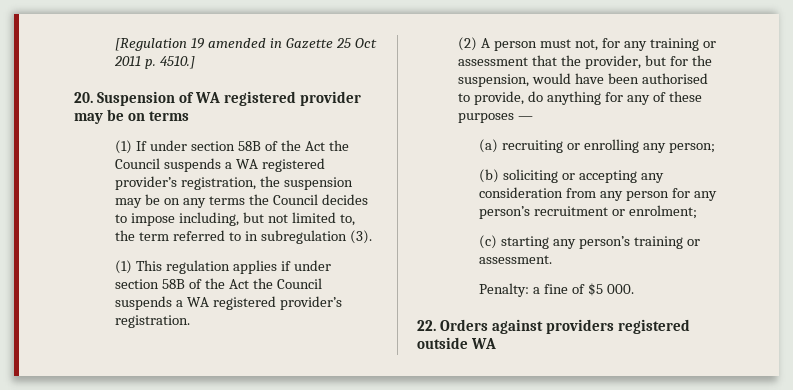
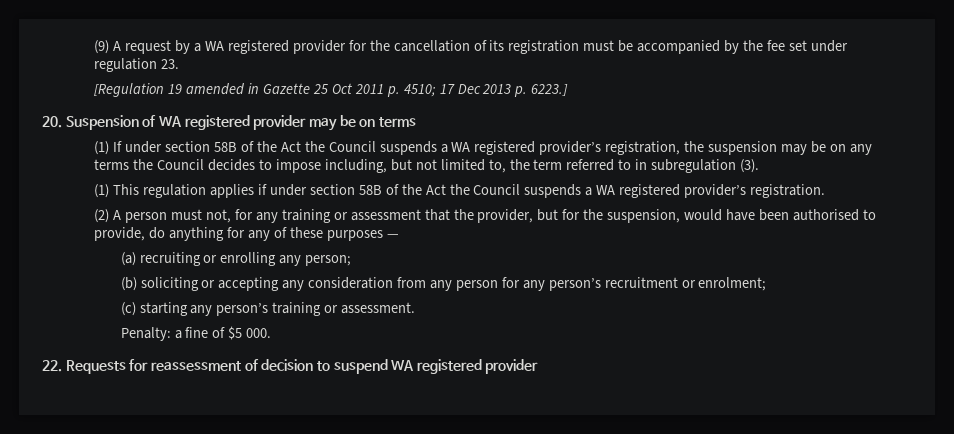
(115, 44) none -> [94,40,848,54] [94,58,180,72] (9) A request by a WA registered provider for the cancellation of its registration must be accompanied by the fee set under regulation 23. //
[160,56,196,69] 4510.] -> [403,84,569,97] 4510; 17 Dec 2013 p. 6223.]
[439,319,690,334] [417,337,496,349] Orders against providers registered outside WA -> [65,359,539,374] Requests for reassessment of decision to suspend WA registered provider

